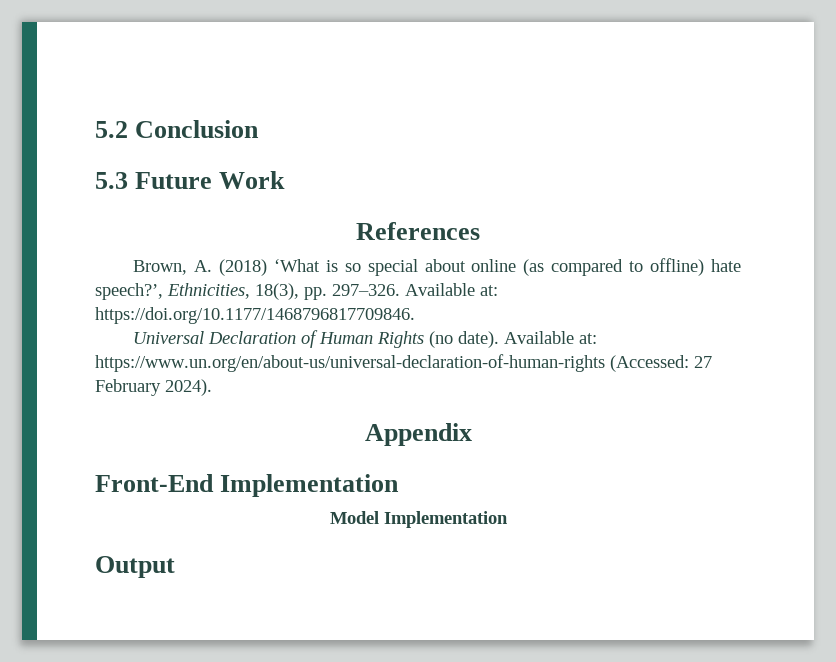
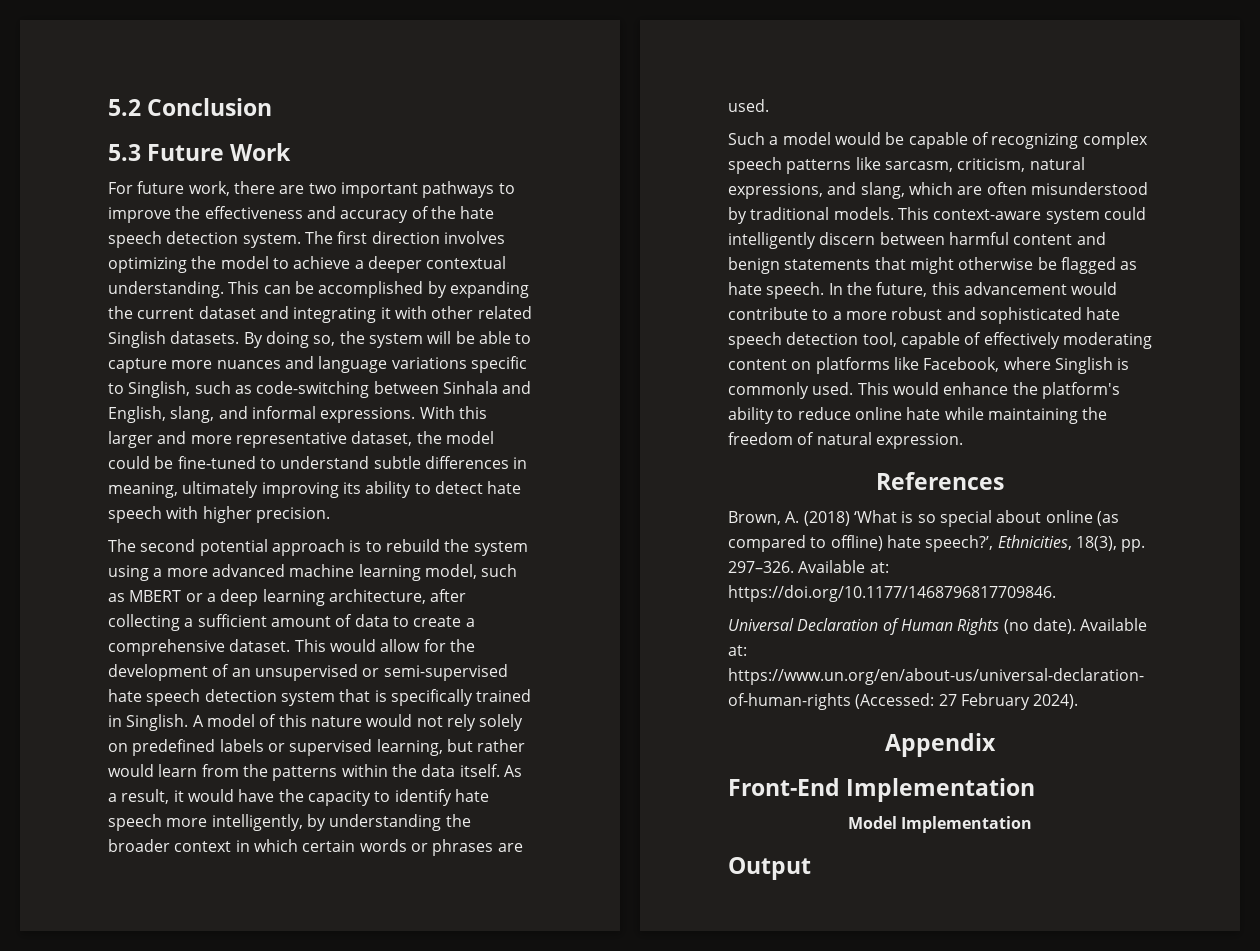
(286, 180) none -> [108,181,515,198] [108,206,495,223] [108,231,505,248] [108,256,507,273] [108,281,529,298] [108,306,532,323] [108,331,532,348] [108,356,527,373] [108,381,532,398] [108,406,487,423] [108,431,494,448] [108,456,528,469] [108,481,522,498] [108,506,330,523] [108,539,528,556] [108,564,518,581] [108,589,467,606] [108,614,475,631] [108,639,475,656] [108,664,508,681] [108,689,532,706] [108,714,524,731] [108,739,526,756] [108,764,522,781] [108,789,489,806] [108,814,471,831] [108,839,523,856] [728,99,769,112] [728,132,1148,149] [728,157,1085,174] [728,182,1148,199] [728,207,1146,224] [728,232,1106,249] [728,257,1138,274] [728,282,1118,299] [728,307,1121,324] [728,332,1152,349] [728,357,1130,374] [728,382,1120,399] [728,407,1108,424] [728,432,963,449] // For future work, there are two important pathways to improve the effectiveness and accuracy of the hate speech detection system. The first direction involves optimizing the model to achieve a deeper contextual understanding. This can be accomplished by expanding the current dataset and integrating it with other related Singlish datasets. By doing so, the system will be able to capture more nuances and language variations specific to Singlish, such as code-switching between Sinhala and English, slang, and informal expressions. With this larger and more representative dataset, the model could be fine-tuned to understand subtle differences in meaning, ultimately improving its ability to detect hate speech with higher precision. // The second potential approach is to rebuild the system using a more advanced machine learning model, such as MBERT or a deep learning architecture, after collecting a sufficient amount of data to create a comprehensive dataset. This would allow for the development of an unsupervised or semi-supervised hate speech detection system that is specifically trained in Singlish. A model of this nature would not rely solely on predefined labels or supervised learning, but rather would learn from the patterns within the data itself. As a result, it would have the capacity to identify hate speech more intelligently, by understanding the broader context in which certain words or phrases are used. // Such a model would be capable of recognizing complex speech patterns like sarcasm, criticism, natural expressions, and slang, which are often misunderstood by traditional models. This context-aware system could intelligently discern between harmful content and benign statements that might otherwise be flagged as hate speech. In the future, this advancement would contribute to a more robust and sophisticated hate speech detection tool, capable of effectively moderating content on platforms like Facebook, where Singlish is commonly used. This would enhance the platform's ability to reduce online hate while maintaining the freedom of natural expression.

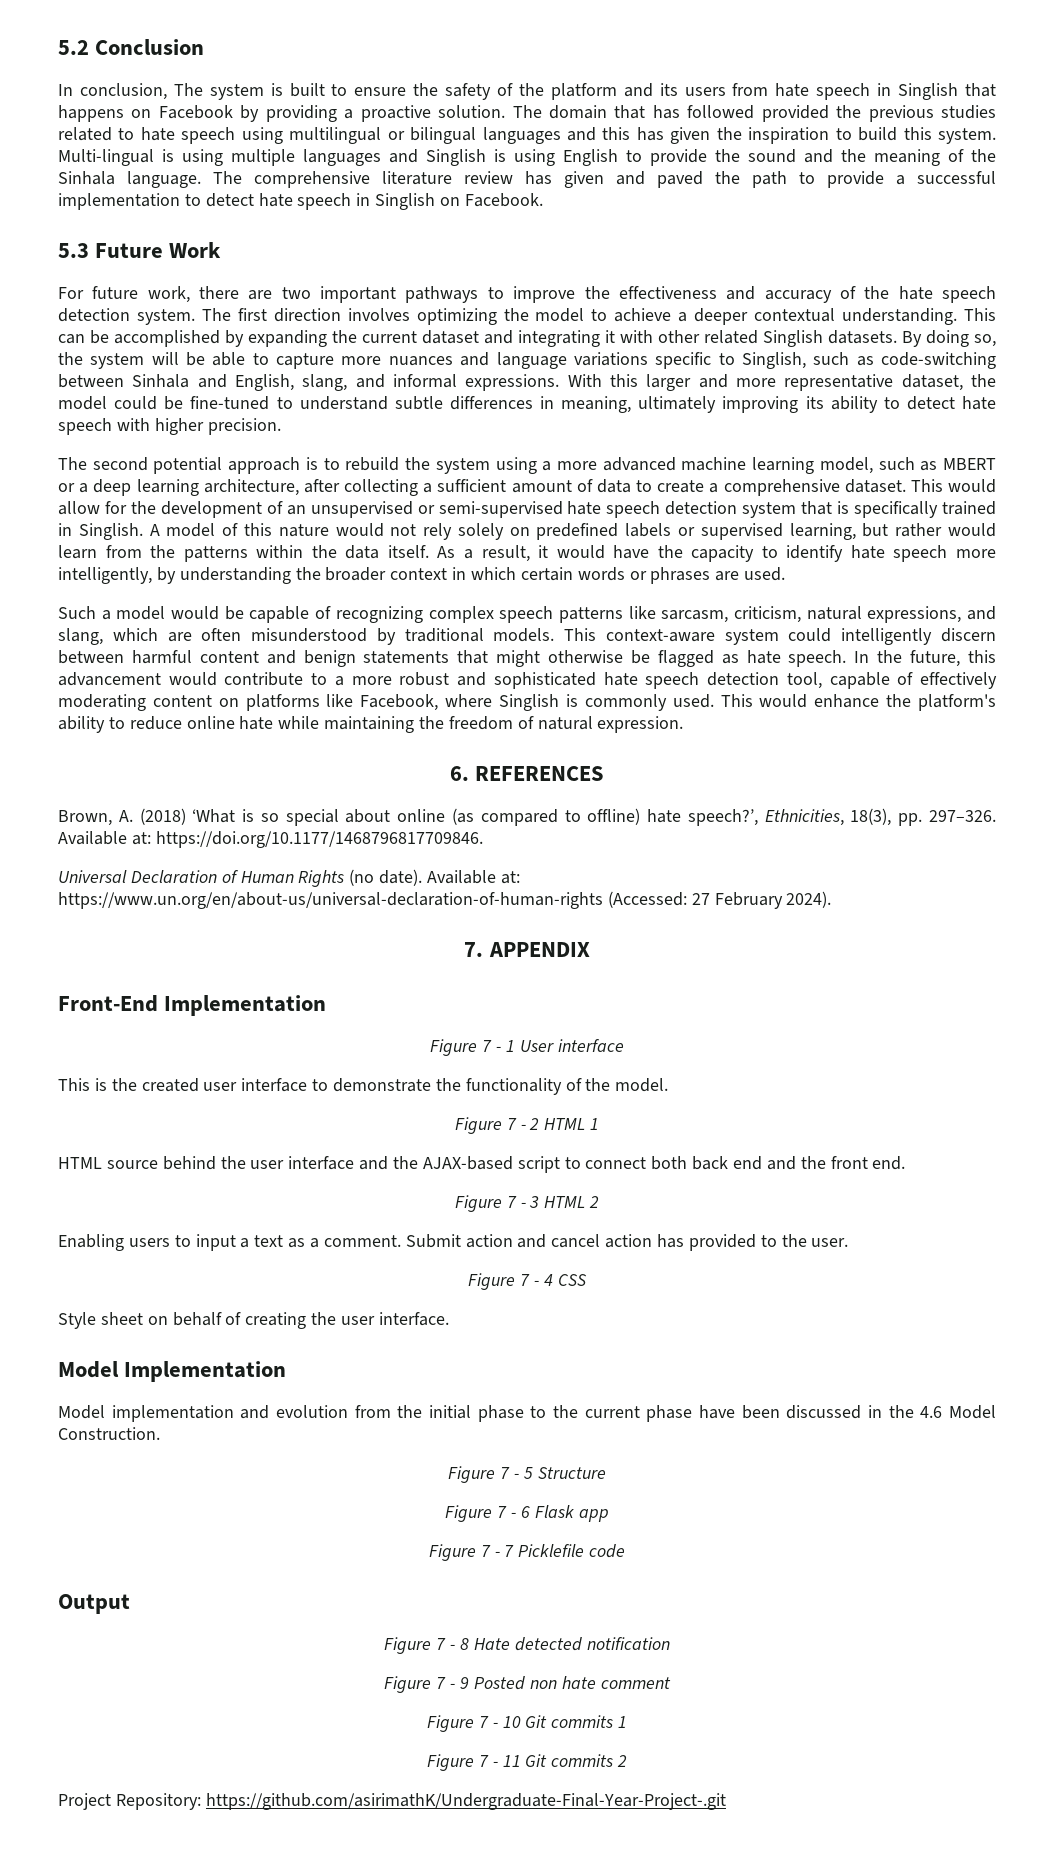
(273, 107) none -> [58,83,997,100] [58,105,996,122] [58,127,997,144] [58,149,996,166] [58,171,996,188] [58,193,543,210] // In conclusion, The system is built to ensure the safety of the platform and its users from hate speech in Singlish that happens on Facebook by providing a proactive solution. The domain that has followed provided the previous studies related to hate speech using multilingual or bilingual languages and this has given the inspiration to build this system. Multi-lingual is using multiple languages and Singlish is using English to provide the sound and the meaning of the Sinhala language. The comprehensive literature review has given and paved the path to provide a successful implementation to detect hate speech in Singlish on Facebook.
[876,472,1004,490] References -> [449,766,605,781] 6. REFERENCES
[885,733,996,757] Appendix -> [464,942,590,957] 7. APPENDIX
[847,816,1033,833] [728,857,811,880] Model Implementation // Output -> [430,1039,624,1056] [58,1078,669,1095] [454,1117,600,1134] [58,1156,906,1173] [454,1195,600,1212] [58,1234,849,1251] [468,1273,587,1290] [58,1312,449,1329] [58,1361,287,1382] [58,1405,996,1422] [58,1427,160,1440] [448,1466,606,1483] [445,1505,609,1522] [428,1544,626,1561] [58,1594,130,1614] [384,1637,670,1654] [384,1676,671,1693] [426,1715,628,1732] [426,1754,628,1771] [58,1793,726,1810] Figure 7 - 1 User interface // This is the created user interface to demonstrate the functionality of the model. // Figure 7 - 2 HTML 1 // HTML source behind the user interface and the AJAX-based script to connect both back end and the front end. // Figure 7 - 3 HTML 2 // Enabling users to input a text as a comment. Submit action and cancel action has provided to the user. // Figure 7 - 4 CSS // Style sheet on behalf of creating the user interface. // Model Implementation // Model implementation and evolution from the initial phase to the current phase have been discussed in the 4.6 Model Construction. // Figure 7 - 5 Structure // Figure 7 - 6 Flask app // Figure 7 - 7 Picklefile code // Output // Figure 7 - 8 Hate detected notification // Figure 7 - 9 Posted non hate comment // Figure 7 - 10 Git commits 1 // Figure 7 - 11 Git commits 2 // Project Repository: https://github.com/asirimathK/Undergraduate-Final-Year-Project-.git

